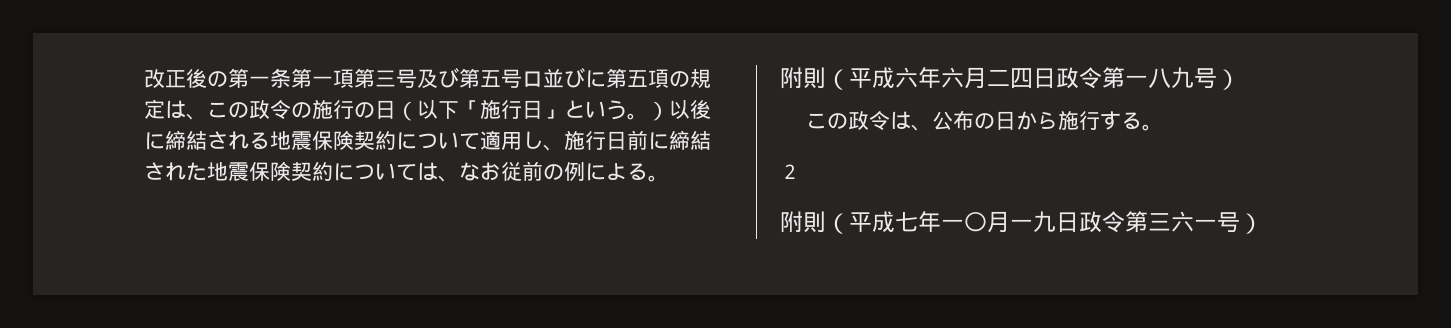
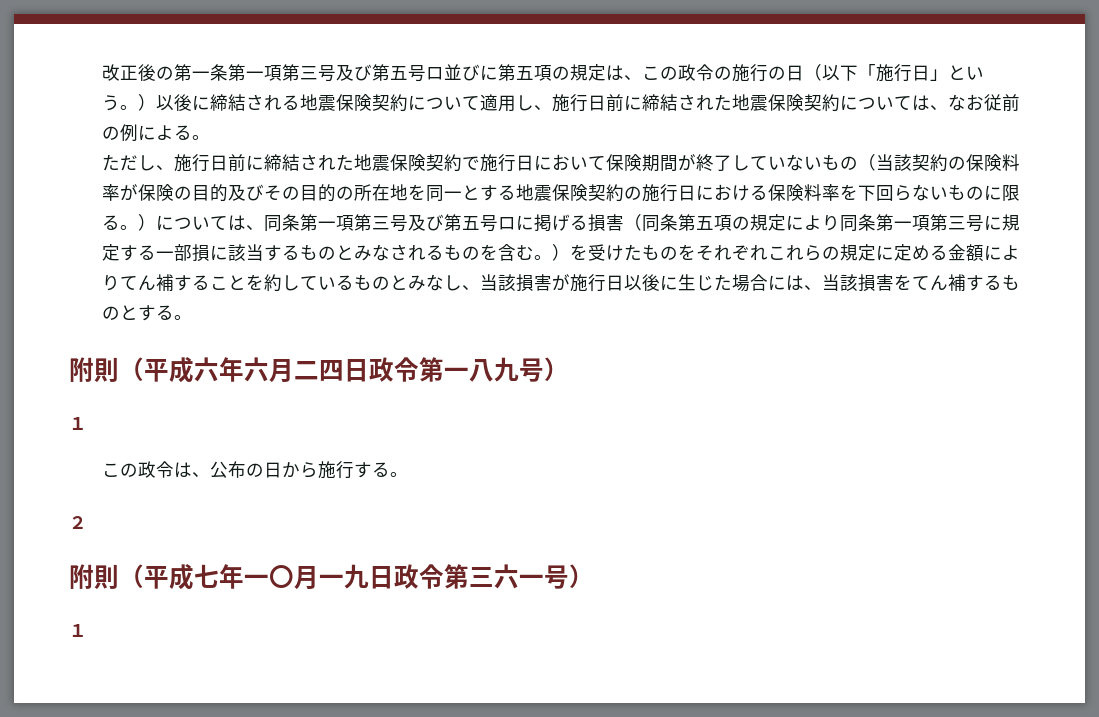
(670, 178) none -> [101,154,1020,172] [101,184,1020,202] [101,214,1020,232] [101,244,1020,262] [101,274,1020,292] [101,305,192,321] // ただし、施行日前に締結された地震保険契約で施行日において保険期間が終了していないもの（当該契約の保険料率が保険の目的及びその目的の所在地を同一とする地震保険契約の施行日における保険料率を下回らないものに限る。）については、同条第一項第三号及び第五号ロに掲げる損害（同条第五項の規定により同条第一項第三号に規定する一部損に該当するものとみなされるものを含む。）を受けたものをそれぞれこれらの規定に定める金額によりてん補することを約しているものとみなし、当該損害が施行日以後に生じた場合には、当該損害をてん補するものとする。
(1240, 79) none -> [69,417,87,430] // １
(1263, 223) none -> [69,624,87,637] // １

